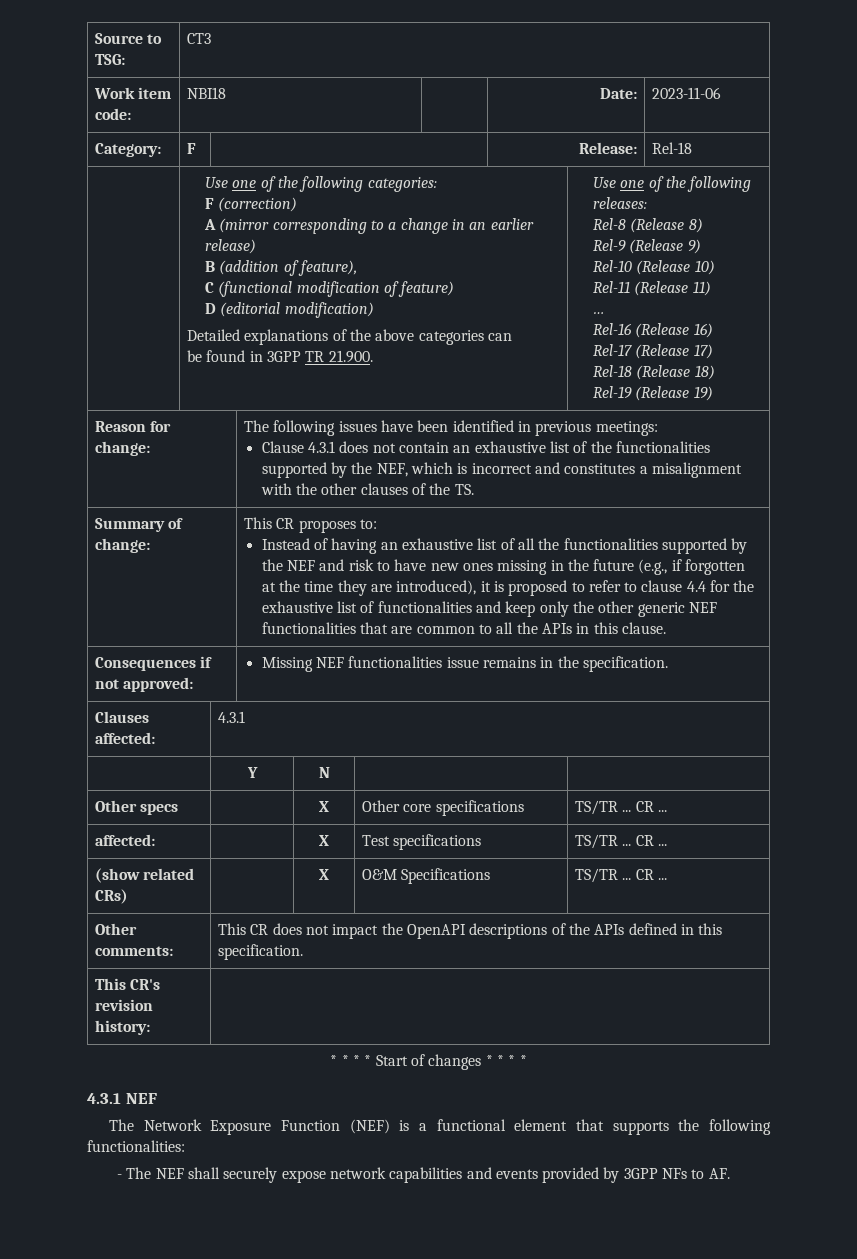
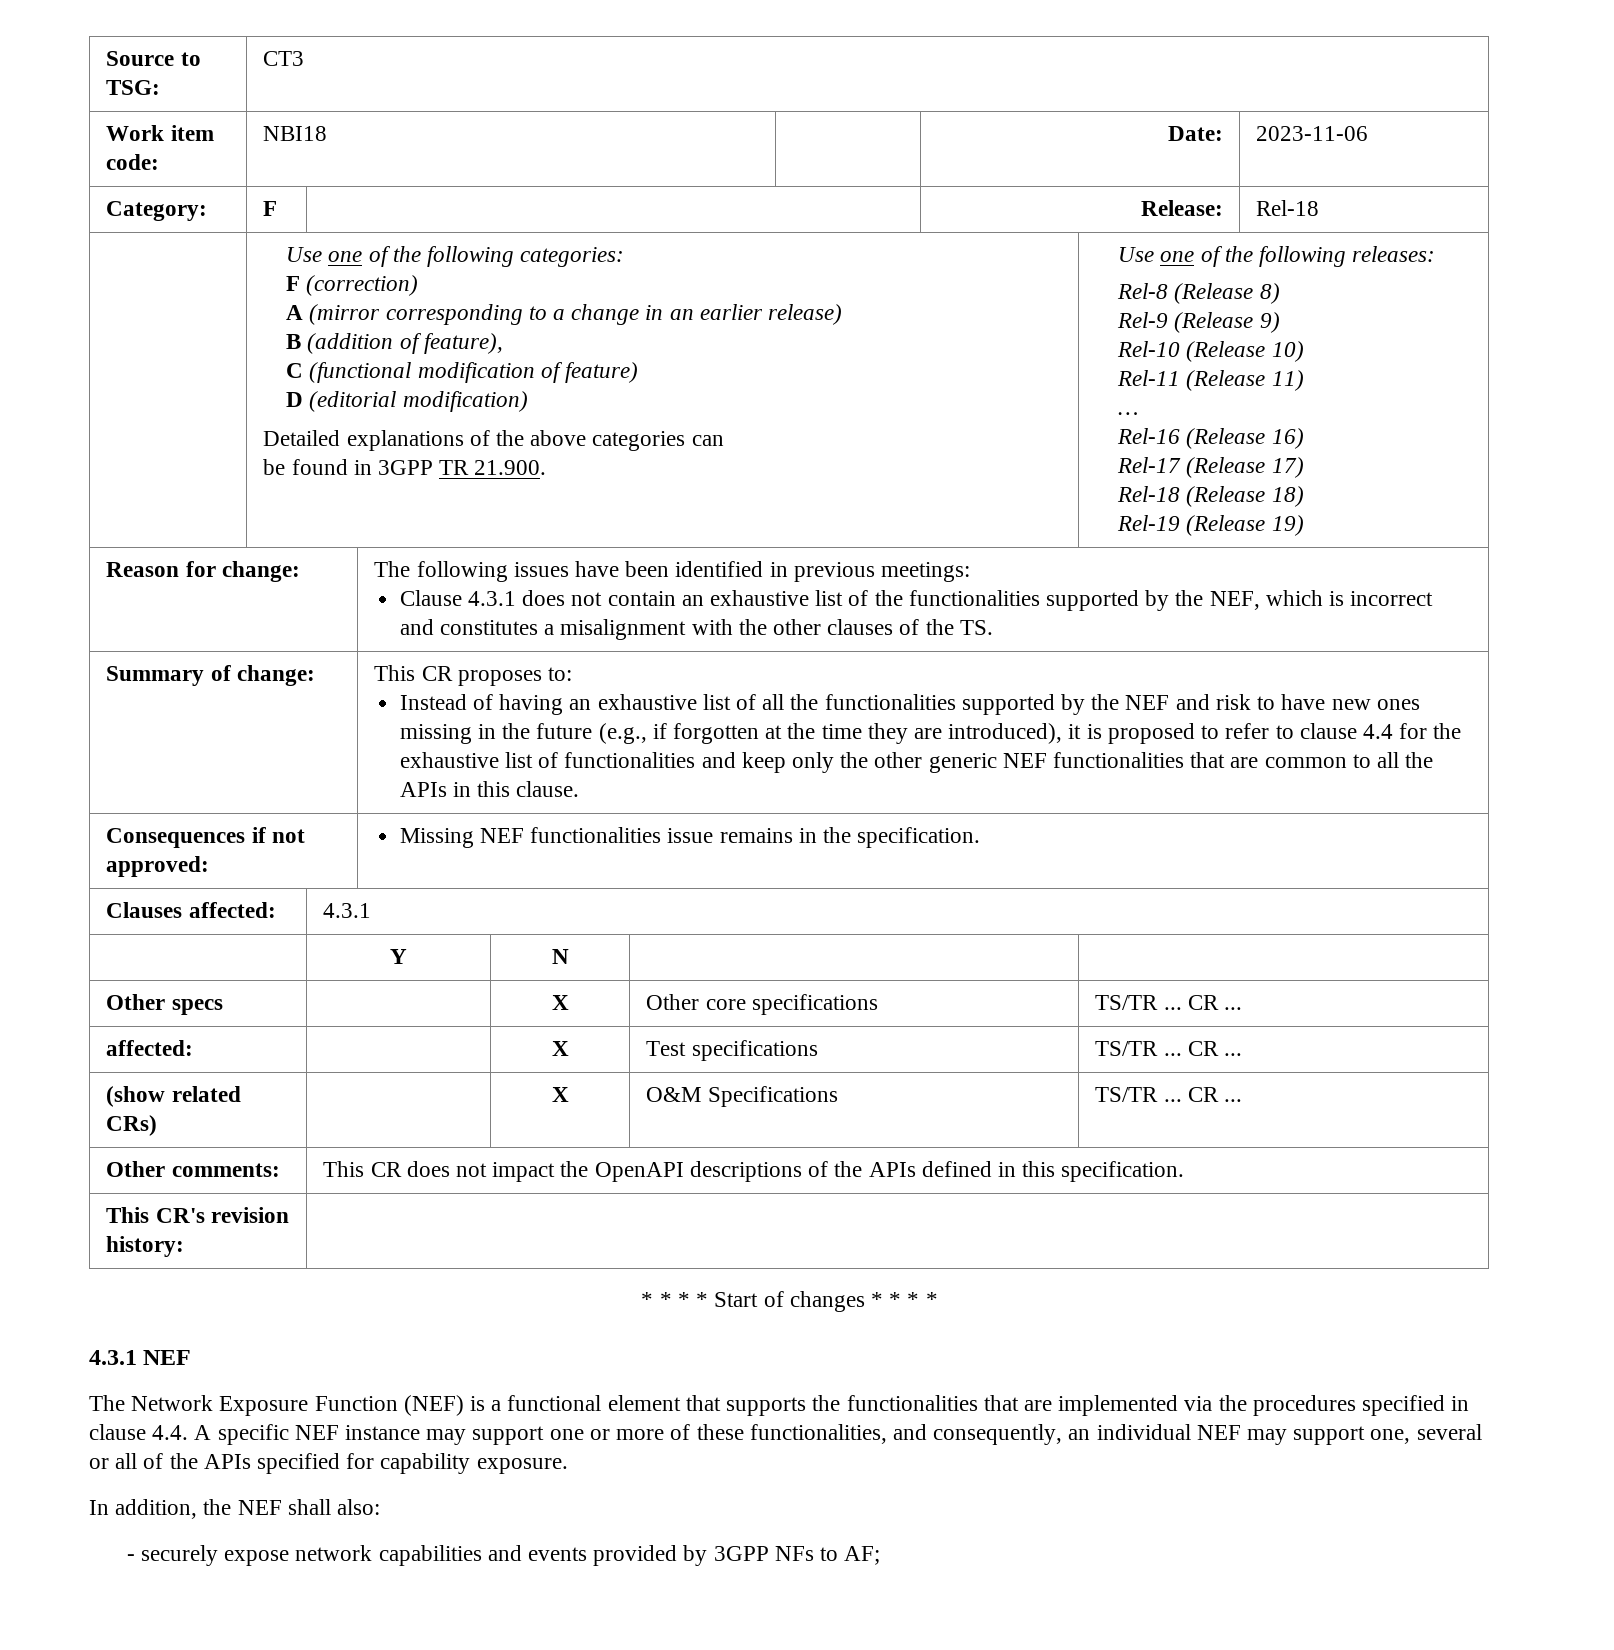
[709,1119,772,1135] [87,1140,185,1152] [116,1167,220,1179] following functionalities: // - The NEF shall -> [846,1395,1470,1416] [89,1424,1482,1445] [89,1453,568,1474] [89,1499,381,1519] [126,1554,135,1561] functionalities that are implemented via the procedures specified in clause 4.4. A specific NEF instance may support one or more of these functionalities, and consequently, an individual NEF may support one, several or all of the APIs specified for capability exposure. // In addition, the NEF shall also: // -
[708,1168,730,1179] AF. -> [844,1546,881,1565] AF;

